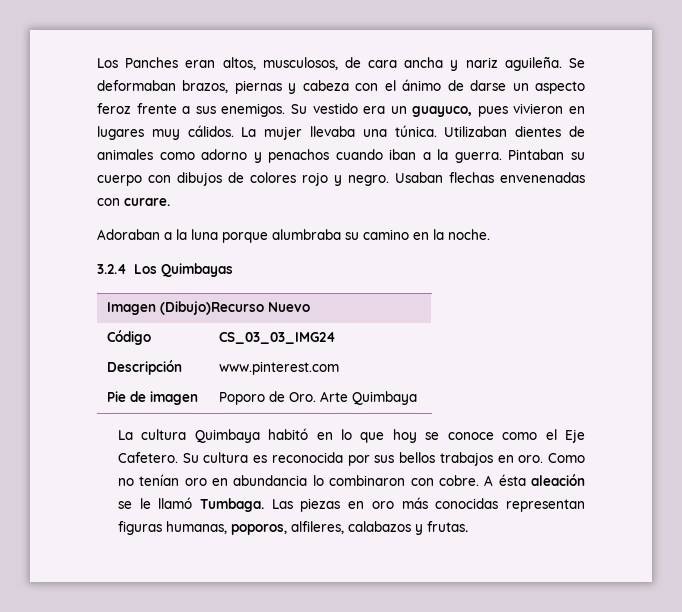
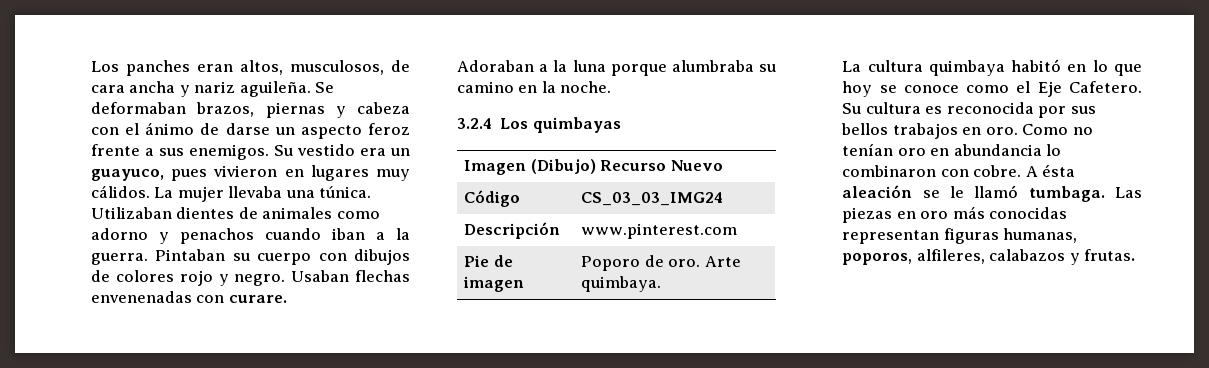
[97,57,179,68] Los Panches -> [91,60,190,76] Los panches
[160,263,233,277] Quimbayas -> [532,117,621,133] quimbayas
[159,301,264,315] (Dibujo)Recurso -> [530,159,667,174] (Dibujo) Recurso
[288,391,417,405] Oro. Arte Quimbaya -> [668,256,741,267] [581,276,662,292] oro. Arte quimbaya.
[194,429,260,443] Quimbaya -> [928,60,1005,76] quimbaya
[200,498,265,512] Tumbaga. -> [1028,186,1105,202] tumbaga.

